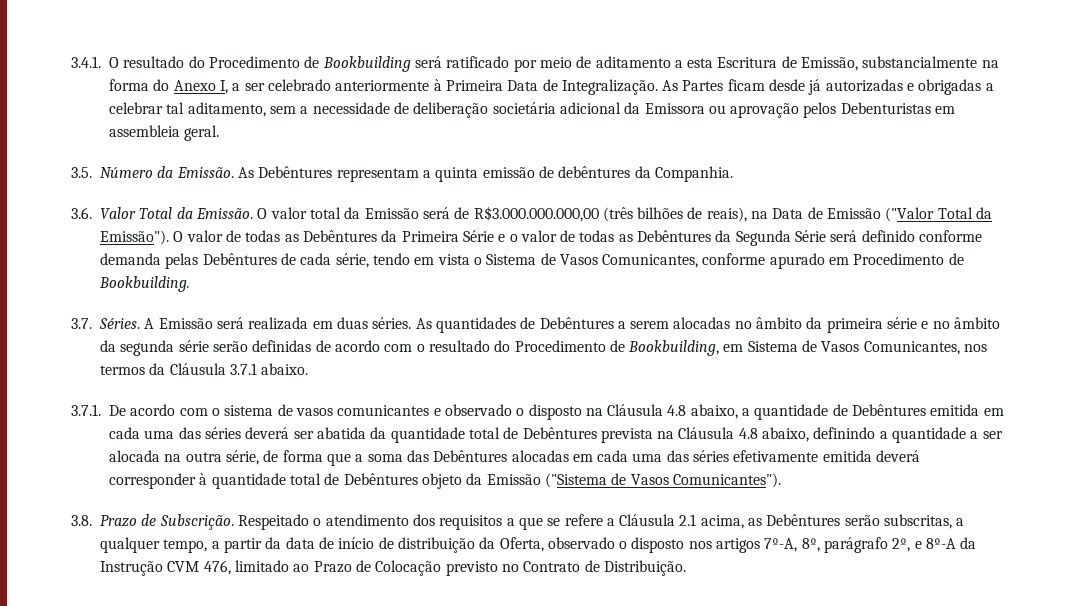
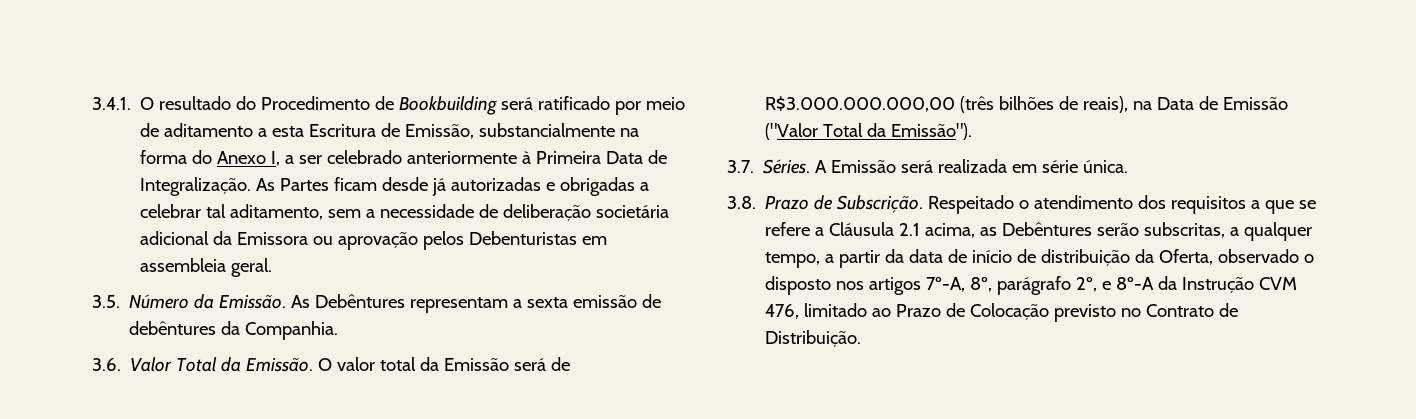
[435,167,479,182] quinta -> [527,297,569,308] sexta
[173,230,983,246] [100,253,964,269] [99,276,190,292] O valor de todas as Debêntures da Primeira Série e o valor de todas as Debêntures da Segunda Série será definido conforme demanda pelas Debêntures de cada série, tendo em vista o Sistema de Vasos Comunicantes, conforme apurado em Procedimento de Bookbuilding. -> (973, 131) none
[336,317,1001,333] [100,340,988,356] [100,363,309,375] [71,404,1004,420] [109,427,1003,443] [109,450,921,466] [109,473,781,489] duas séries. As quantidades de Debêntures a serem alocadas no âmbito da primeira série e no âmbito da segunda série serão definidas de acordo com o resultado do Procedimento de Bookbuilding, em Sistema de Vasos Comunicantes, nos termos da Cláusula 3.7.1 abaixo. // 3.7.1. De acordo com o sistema de vasos comunicantes e observado o disposto na Cláusula 4.8 abaixo, a quantidade de Debêntures emitida em cada uma das séries deverá ser abatida da quantidade total de Debêntures prevista na Cláusula 4.8 abaixo, definindo a quantidade a ser alocada na outra série, de forma que a soma das Debêntures alocadas em cada uma das séries efetivamente emitida deverá corresponder à quantidade total de Debêntures objeto da Emissão ("Sistema de Vasos Comunicantes"). -> [1042,160,1129,173] série única.

